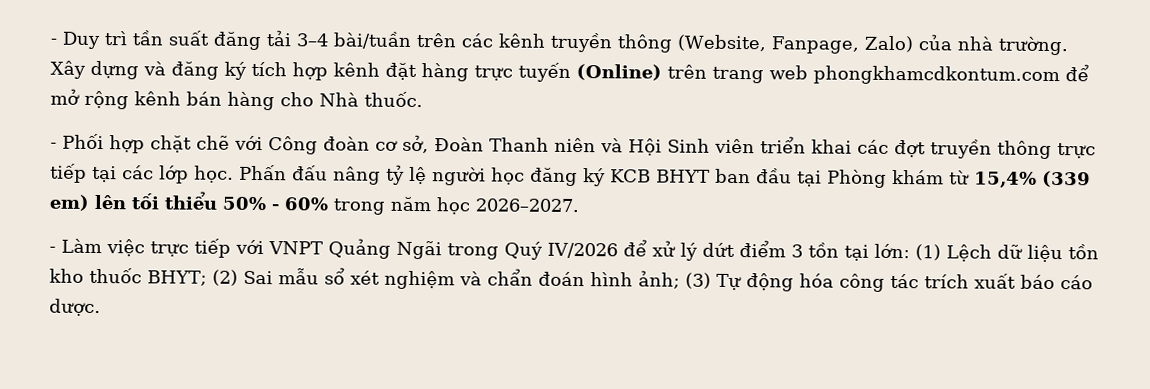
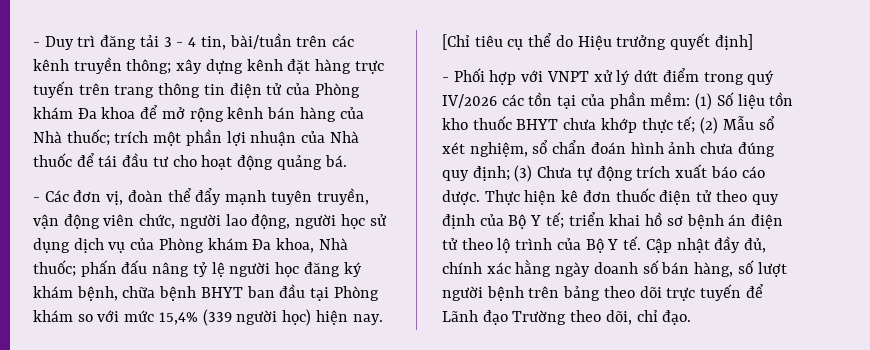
[132,30,329,51] tần suất đăng tải 3–4 -> [100,35,226,50] đăng tải 3 - 4 tin,
[617,34,1068,56] [50,60,328,81] thông (Website, Fanpage, Zalo) của nhà trường. Xây dựng và đăng ký tích hợp -> [126,59,243,74] thông; xây dựng
[576,64,662,81] (Online) -> (74, 89) none
[769,65,1060,86] web phongkhamcdkontum.com -> [158,83,360,98] [33,107,136,119] thông tin điện tử của Phòng khám Đa khoa
[280,91,423,108] [50,133,1096,159] [50,163,287,184] cho Nhà thuốc. // - Phối hợp chặt chẽ với Công đoàn cơ sở, Đoàn Thanh niên và Hội Sinh viên triển khai các đợt truyền thông trực tiếp tại các lớp học. Phấn -> [339,107,364,119] [33,129,359,146] [33,153,347,170] [33,188,369,205] [33,214,387,229] [33,238,348,253] [33,260,117,277] của Nhà thuốc; trích một phần lợi nhuận của Nhà thuốc để tái đầu tư cho hoạt động quảng bá. // - Các đơn vị, đoàn thể đẩy mạnh tuyên truyền, vận động viên chức, người lao động, người học sử dụng dịch vụ của Phòng khám Đa khoa, Nhà thuốc; phấn
[610,169,651,183] KCB -> [33,286,197,301] khám bệnh, chữa bệnh
[949,170,1091,188] [49,191,579,215] [49,238,1099,263] [49,267,919,292] từ 15,4% (339 em) lên tối thiểu 50% - 60% trong năm học 2026–2027. // - Làm việc trực tiếp với VNPT Quảng Ngãi trong Quý IV/2026 để xử lý dứt điểm 3 tồn tại lớn: (1) Lệch dữ liệu tồn kho thuốc BHYT; (2) Sai mẫu sổ xét nghiệm và chẩn đoán hình ảnh; (3) Tự động hóa công tác -> [77,309,383,326] [442,33,753,50] [442,68,775,85] [442,92,794,110] [442,116,775,134] [442,140,775,157] [442,165,633,182] so với mức 15,4% (339 người học) hiện nay. [Chỉ tiêu cụ thể do Hiệu trưởng quyết định] // - Phối hợp với VNPT xử lý dứt điểm trong quý IV/2026 các tồn tại của phần mềm: (1) Số liệu tồn kho thuốc BHYT chưa khớp thực tế; (2) Mẫu sổ xét nghiệm, sổ chẩn đoán hình ảnh chưa đúng quy định; (3) Chưa tự động
(101, 307) none -> [484,188,779,205] [442,212,783,229] [442,236,766,253] [442,259,787,277] [442,284,763,301] [442,310,692,325] Thực hiện kê đơn thuốc điện tử theo quy định của Bộ Y tế; triển khai hồ sơ bệnh án điện tử theo lộ trình của Bộ Y tế. Cập nhật đầy đủ, chính xác hằng ngày doanh số bán hàng, số lượt người bệnh trên bảng theo dõi trực tuyến để Lãnh đạo Trường theo dõi, chỉ đạo.

